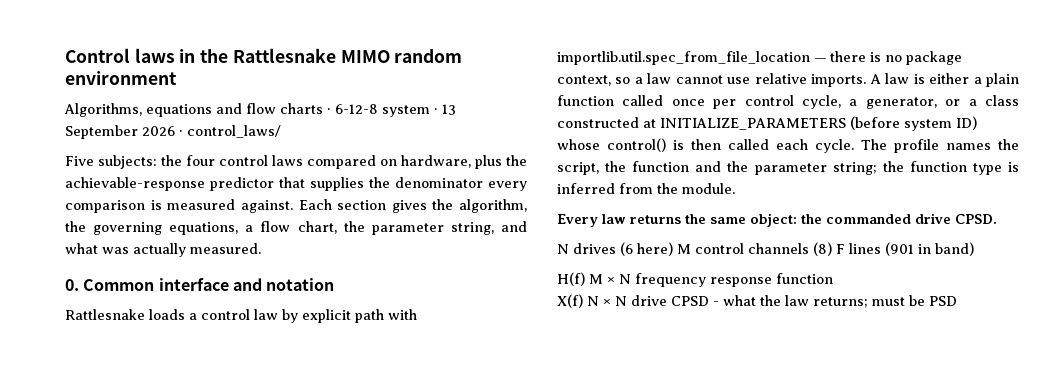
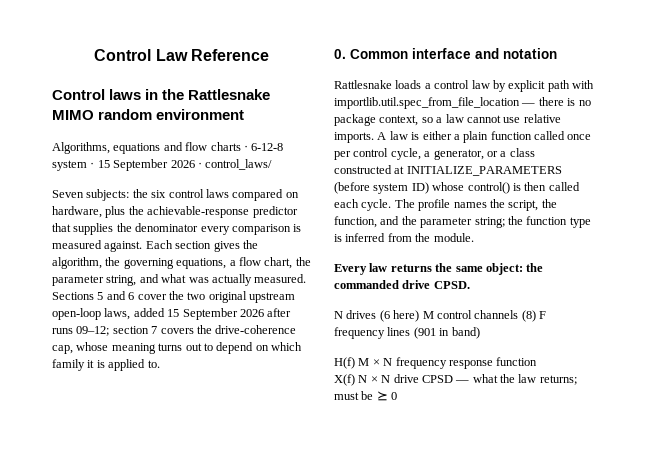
[65,48,130,63] Control -> [94,49,269,61] [52,89,105,100] Control Law Reference // Control
[442,104,456,115] 13 -> [97,160,110,168] 15
[65,156,94,166] Five -> [52,190,84,198] Seven
[186,155,215,166] four -> [151,190,167,198] six
(261, 248) none -> [52,291,295,303] [52,308,292,320] [52,325,297,336] [52,342,302,354] [52,359,160,371] Sections 5 and 6 cover the two original upstream open-loop laws, added 15 September 2026 after runs 09–12; section 7 covers the drive-coherence cap, whose meaning turns out to depend on which family it is applied to.
[632,161,690,172] function -> [334,216,377,228] function,
(845, 249) none -> [334,327,385,339] frequency
[713,301,719,306] - -> [455,380,470,383] —
[929,296,957,306] PSD -> [376,391,398,401] ⪰ 0

